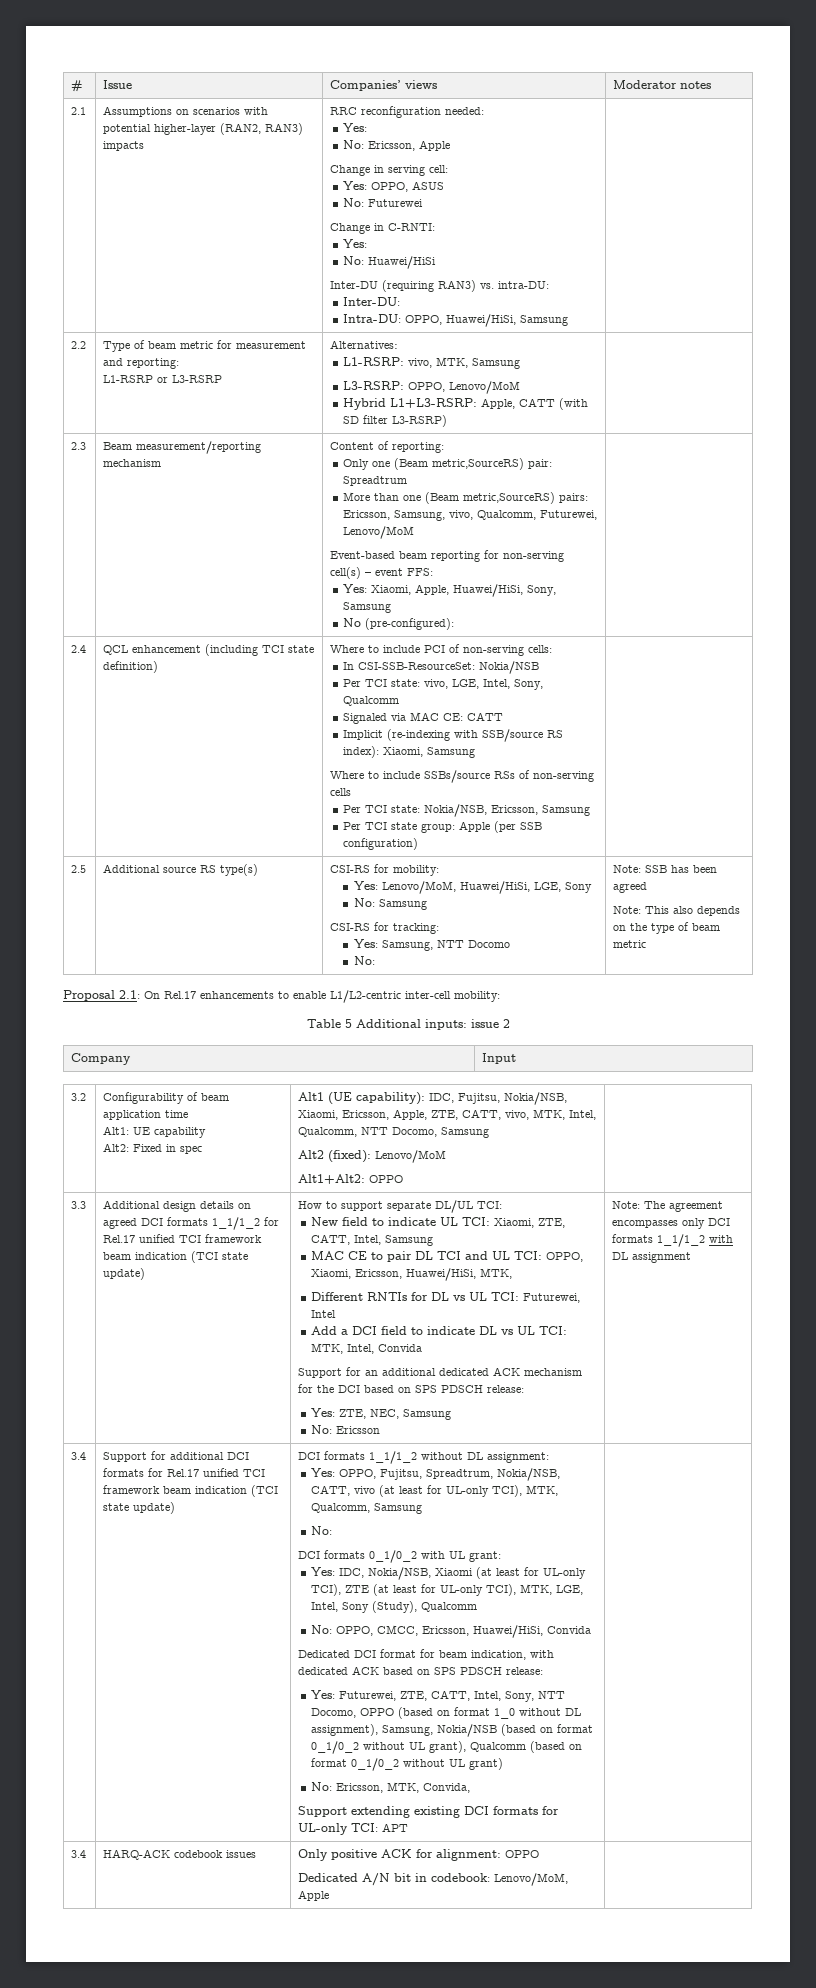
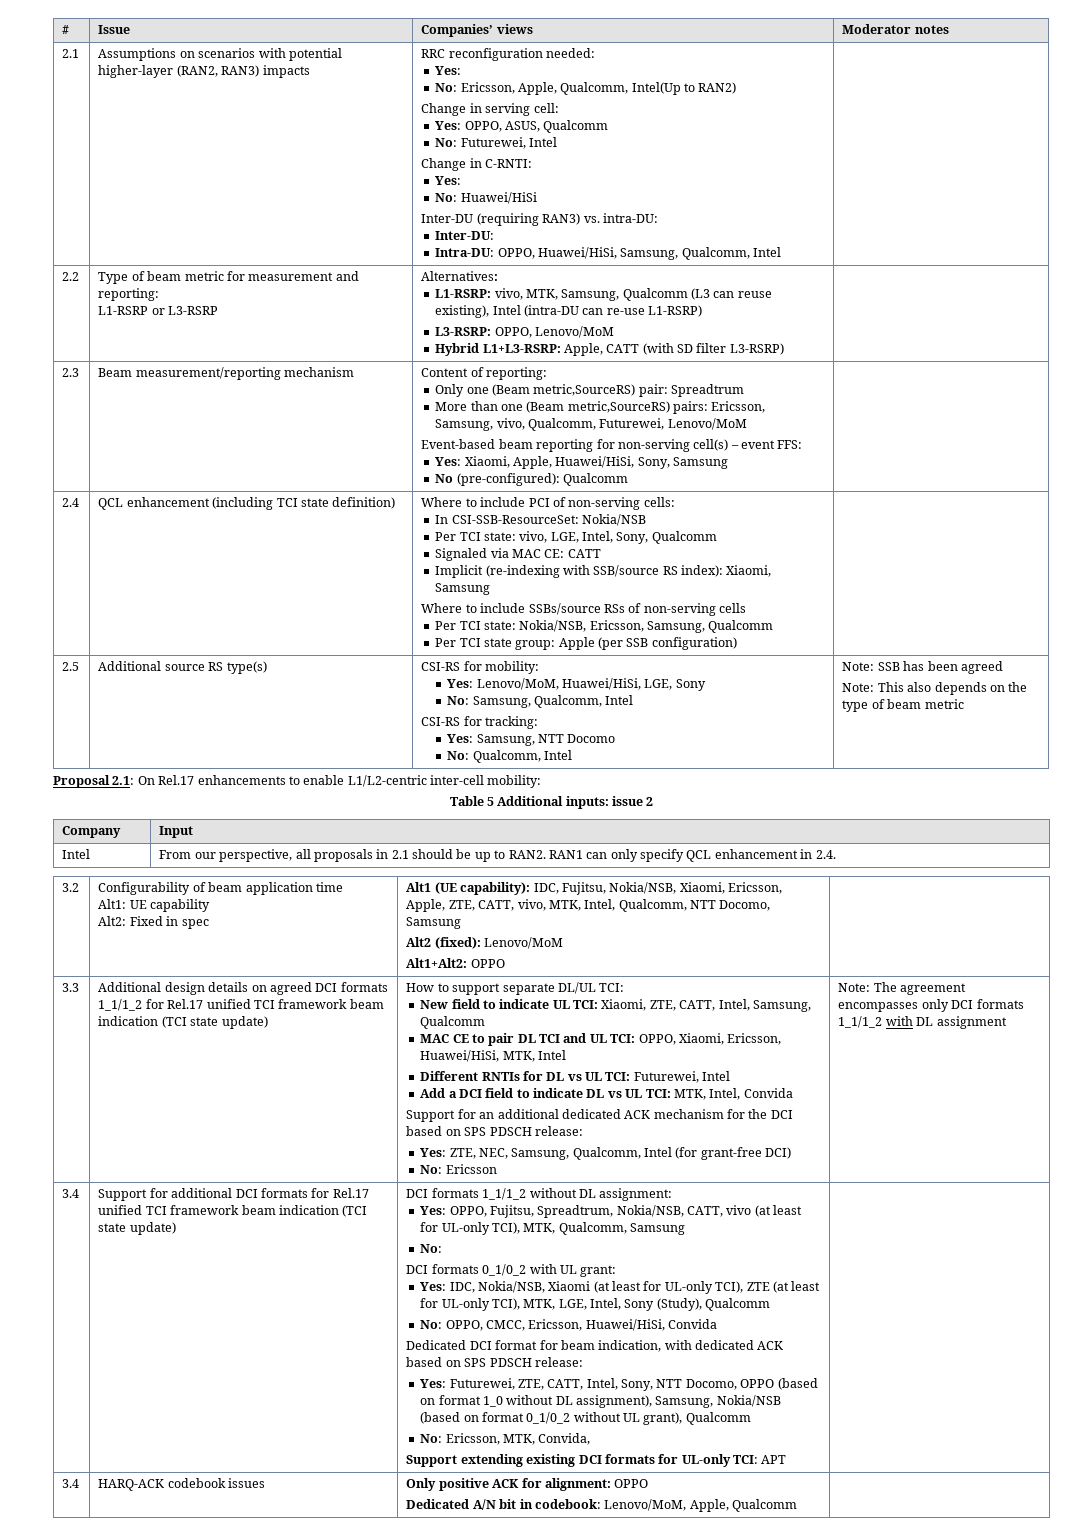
[419,140,451,151] Apple -> [517,82,737,95] Apple, Qualcomm, Intel(Up to RAN2)
[412,181,445,190] [343,198,424,207] ASUS // No: Futurewei -> [504,120,609,133] [435,137,557,149] ASUS, Qualcomm // No: Futurewei, Intel
[520,315,569,326] Samsung -> [620,247,782,260] Samsung, Qualcomm, Intel
[472,358,521,369] Samsung -> [561,288,772,301] [435,305,703,318] Samsung, Qualcomm (L3 can reuse existing), Intel (intra-DU can re-use L1-RSRP)
(455, 624) none -> [562,473,628,486] Qualcomm
[542,805,591,816] Samsung -> [647,620,774,633] Samsung, Qualcomm
[378,899,427,910] Samsung -> [472,695,634,708] Samsung, Qualcomm, Intel
(375, 960) none -> [472,750,573,763] Qualcomm, Intel
(517, 1058) none -> [62,849,91,859] [159,849,836,862] // Intel | From our perspective, all proposals in 2.1 should be up to RAN2. RAN1 can only specify QCL enhancement in 2.4.
[385,1235,434,1246] Samsung -> [752,1000,811,1012] [420,1016,486,1029] Samsung, Qualcomm
(513, 1273) none -> [537,1050,566,1060] Intel
[403,1409,452,1420] Samsung -> [511,1147,792,1160] Samsung, Qualcomm, Intel (for grant-free DCI)
[530,1741,583,1753] [311,1758,504,1771] (based on format 0_1/0_2 without UL grant) -> (751, 1418) none
[298,1890,330,1901] Apple -> [689,1499,798,1512] Apple, Qualcomm

